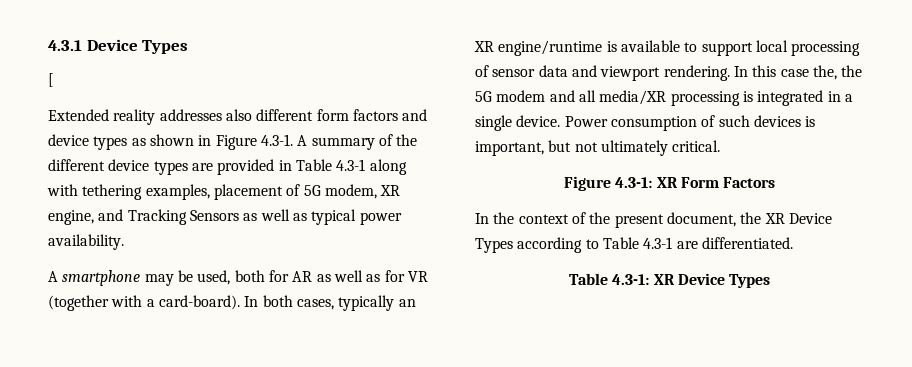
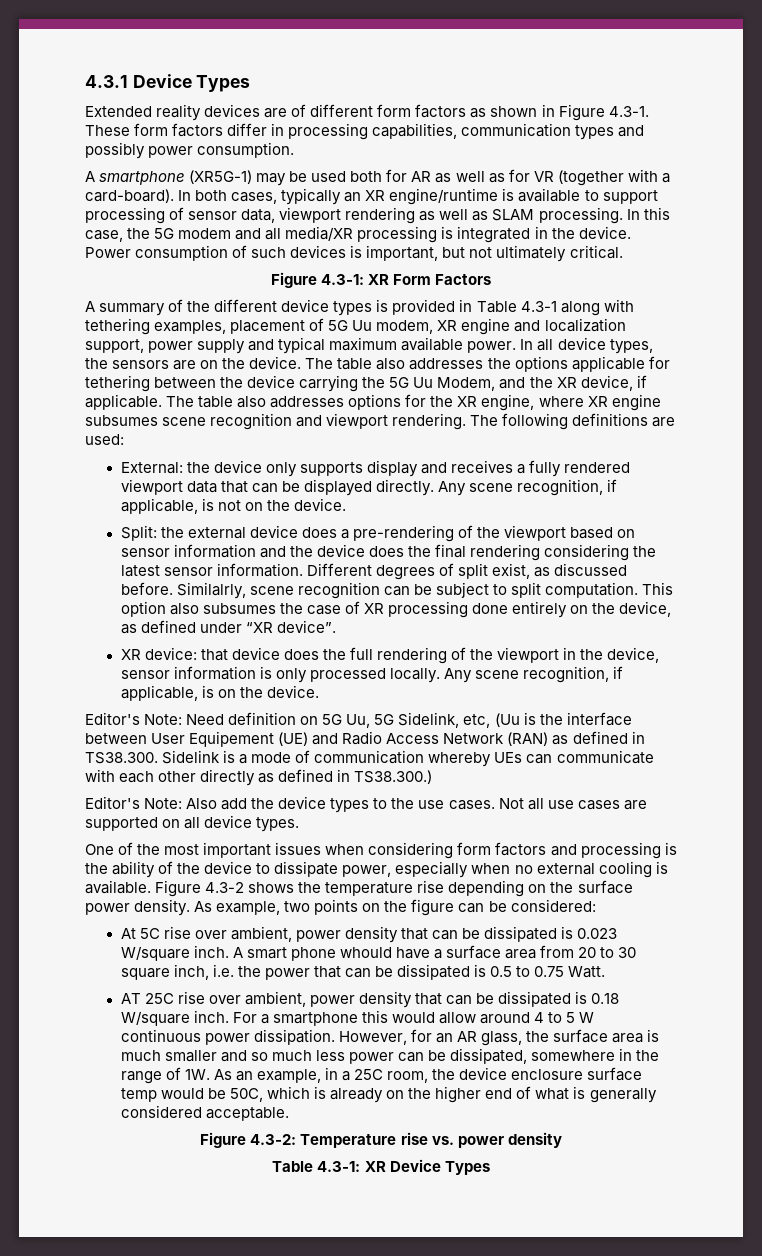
[48,73,54,87] // [ -> (251, 83) none
[159,109,428,121] [48,134,128,150] addresses also different form factors and device types -> [204,104,467,118] devices are of different form factors
[297,134,418,150] [48,159,407,175] [47,184,401,200] [48,209,402,225] [48,234,124,250] A summary of the different device types are provided in Table 4.3-1 along with tethering examples, placement of 5G modem, XR engine, and Tracking Sensors as well as typical power availability. -> [85,123,645,140] [85,142,295,159] These form factors differ in processing capabilities, communication types and possibly power consumption.
(141, 278) none -> [189,170,253,184] (XR5G-1)
[197,270,231,285] used, -> [311,171,347,182] used
[755,40,788,52] local -> (658, 197) none
[538,65,837,81] data and viewport rendering. In this case the, -> [241,207,670,224] [85,230,123,242] data, viewport rendering as well as SLAM processing. In this case,
[844,94,853,102] [475,115,512,131] a single -> [551,228,575,239] the
[475,212,832,228] [475,237,793,253] In the context of the present document, the XR Device Types according to Table 4.3-1 are differentiated. -> [85,299,634,316] [85,318,626,335] [85,337,653,354] [85,356,670,372] [85,375,647,392] [85,394,661,411] [85,413,676,430] [85,434,124,445] [120,460,631,477] [120,479,618,496] [120,498,347,514] [120,525,636,542] [120,544,657,561] [120,563,628,580] [120,582,674,599] [120,601,672,618] [120,620,337,634] [120,647,660,664] [120,666,624,683] [120,685,320,701] [85,712,632,728] [85,731,645,747] [85,750,654,767] [85,769,433,786] [85,796,647,813] [85,815,300,832] [85,842,677,859] [85,861,668,878] [85,880,633,897] [85,899,596,916] [120,926,618,943] [120,945,637,961] [120,964,606,980] [120,991,620,1008] [120,1010,595,1026] [120,1029,660,1046] [120,1048,660,1064] [120,1067,643,1084] [120,1086,657,1103] [120,1105,289,1121] [200,1132,562,1148] A summary of the different device types is provided in Table 4.3-1 along with tethering examples, placement of 5G Uu modem, XR engine and localization support, power supply and typical maximum available power. In all device types, the sensors are on the device. The table also addresses the options applicable for tethering between the device carrying the 5G Uu Modem, and the XR device, if applicable. The table also addresses options for the XR engine, where XR engine subsumes scene recognition and viewport rendering. The following definitions are used: // External: the device only supports display and receives a fully rendered viewport data that can be displayed directly. Any scene recognition, if applicable, is not on the device. // Split: the external device does a pre-rendering of the viewport based on sensor information and the device does the final rendering considering the latest sensor information. Different degrees of split exist, as discussed before. Similalrly, scene recognition can be subject to split computation. This option also subsumes the case of XR processing done entirely on the device, as defined under “XR device”. // XR device: that device does the full rendering of the viewport in the device, sensor information is only processed locally. Any scene recognition, if applicable, is on the device. // Editor's Note: Need definition on 5G Uu, 5G Sidelink, etc, (Uu is the interface between User Equipement (UE) and Radio Access Network (RAN) as defined in TS38.300. Sidelink is a mode of communication whereby UEs can communicate with each other directly as defined in TS38.300.) // Editor's Note: Also add the device types to the use cases. Not all use cases are supported on all device types. // One of the most important issues when considering form factors and processing is the ability of the device to dissipate power, especially when no external cooling is available. Figure 4.3-2 shows the temperature rise depending on the surface power density. As example, two points on the figure can be considered: // At 5C rise over ambient, power density that can be dissipated is 0.023 W/square inch. A smart phone whould have a surface area from 20 to 30 square inch, i.e. the power that can be dissipated is 0.5 to 0.75 Watt. // AT 25C rise over ambient, power density that can be dissipated is 0.18 W/square inch. For a smartphone this would allow around 4 to 5 W continuous power dissipation. However, for an AR glass, the surface area is much smaller and so much less power can be dissipated, somewhere in the range of 1W. As an example, in a 25C room, the device enclosure surface temp would be 50C, which is already on the higher end of what is generally considered acceptable. // Figure 4.3-2: Temperature rise vs. power density

